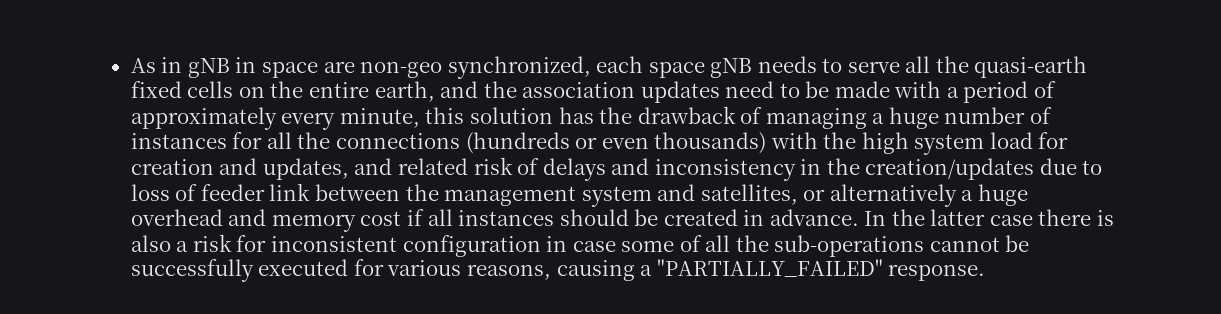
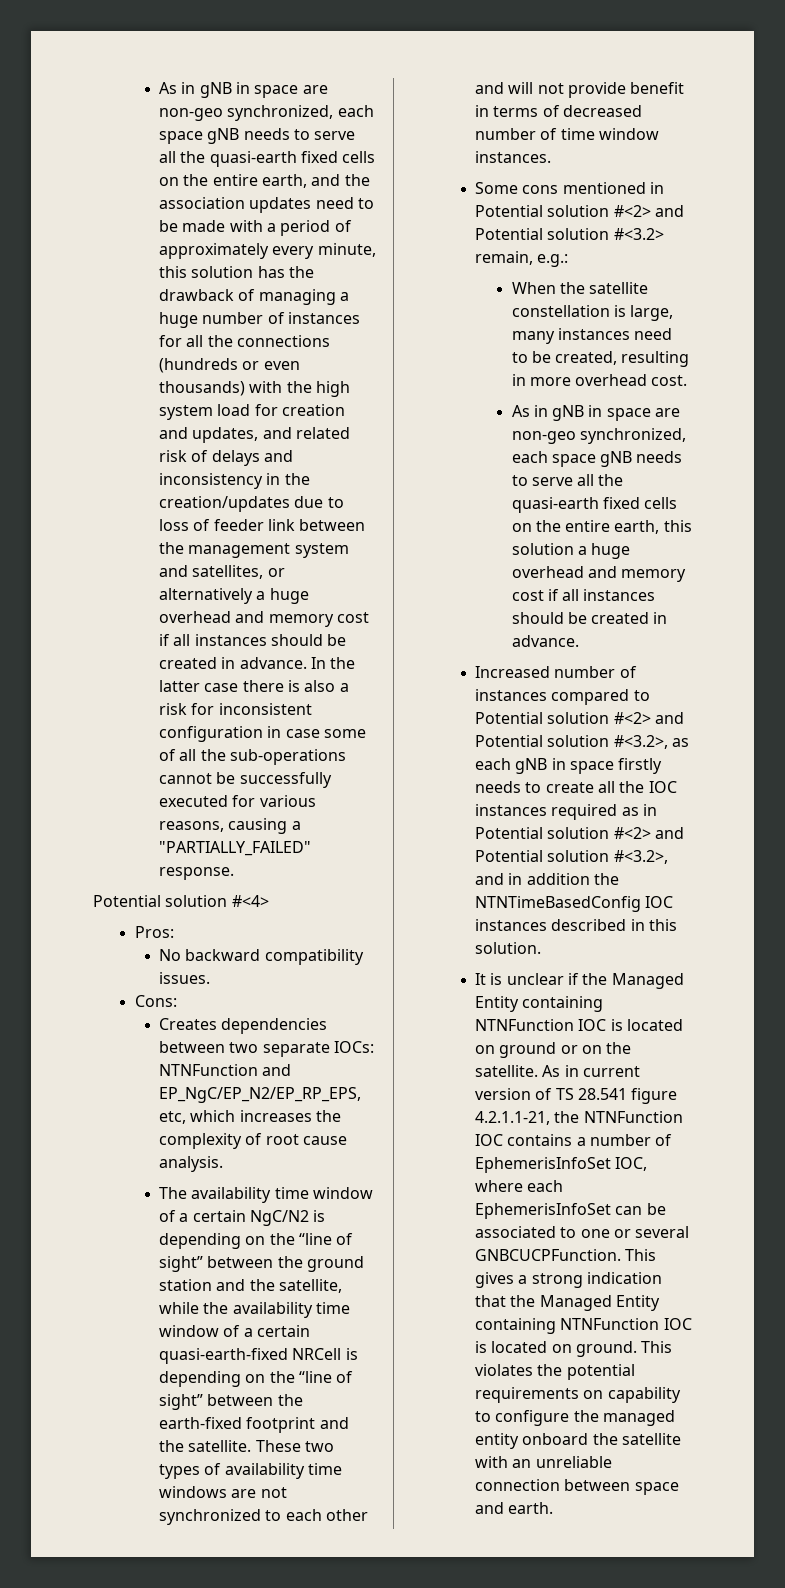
(986, 272) none -> [93,895,269,907] [134,926,174,938] [158,949,364,965] [158,972,210,984] [134,995,177,1007] [158,1018,328,1034] [158,1041,374,1057] [158,1064,292,1076] [158,1087,361,1103] [158,1110,341,1124] [158,1133,347,1149] [158,1156,223,1172] [158,1187,373,1203] [158,1210,326,1226] [158,1233,354,1249] [158,1256,364,1272] [158,1279,342,1293] [158,1302,350,1318] [158,1325,310,1337] [158,1348,358,1364] [158,1371,354,1387] [158,1394,303,1410] [158,1417,349,1433] [158,1440,334,1452] [158,1463,342,1479] [158,1486,287,1498] [158,1509,368,1525] [474,82,685,98] [474,105,642,117] [474,128,659,140] [474,151,551,163] [474,182,664,194] [474,205,684,217] [474,228,664,240] [474,251,569,267] [511,282,649,294] [511,305,674,321] [511,328,673,344] [511,351,690,367] [511,374,688,386] [511,405,681,421] [511,428,686,444] [511,451,683,467] [511,474,624,486] [511,497,678,513] [511,520,692,534] [511,543,631,559] [511,566,687,582] [511,589,656,601] [511,612,668,624] [511,635,579,647] [474,666,637,678] [474,689,650,705] [474,712,684,724] [474,735,689,749] [474,758,663,774] [474,781,677,793] [474,804,657,820] [474,827,684,839] [474,850,668,864] [474,873,619,885] [474,896,674,912] [474,919,677,931] [474,942,541,954] [474,973,684,989] [474,996,604,1012] [474,1019,683,1031] [474,1042,632,1058] [474,1065,640,1077] [474,1088,678,1104] [474,1111,683,1125] [474,1134,673,1146] [474,1157,648,1173] [474,1180,564,1192] [474,1203,666,1219] [474,1226,690,1238] [474,1249,657,1261] [474,1272,662,1288] [474,1295,660,1311] [474,1318,692,1334] [474,1341,673,1357] [474,1364,635,1380] [474,1387,681,1403] [474,1410,675,1426] [474,1433,681,1449] [474,1456,612,1468] [474,1479,679,1495] [474,1502,554,1514] // Potential solution #<4> // Pros: // No backward compatibility issues. // Cons: // Creates dependencies between two separate IOCs: NTNFunction and EP_NgC/EP_N2/EP_RP_EPS, etc, which increases the complexity of root cause analysis. // The availability time window of a certain NgC/N2 is depending on the “line of sight” between the ground station and the satellite, while the availability time window of a certain quasi-earth-fixed NRCell is depending on the “line of sight” between the earth-fixed footprint and the satellite. These two types of availability time windows are not synchronized to each other and will not provide benefit in terms of decreased number of time window instances. // Some cons mentioned in Potential solution #<2> and Potential solution #<3.2> remain, e.g.: // When the satellite constellation is large, many instances need to be created, resulting in more overhead cost. // As in gNB in space are non-geo synchronized, each space gNB needs to serve all the quasi-earth fixed cells on the entire earth, this solution a huge overhead and memory cost if all instances should be created in advance. // Increased number of instances compared to Potential solution #<2> and Potential solution #<3.2>, as each gNB in space firstly needs to create all the IOC instances required as in Potential solution #<2> and Potential solution #<3.2>, and in addition the NTNTimeBasedConfig IOC instances described in this solution. // It is unclear if the Managed Entity containing NTNFunction IOC is located on ground or on the satellite. As in current version of TS 28.541 figure 4.2.1.1-21, the NTNFunction IOC contains a number of EphemerisInfoSet IOC, where each EphemerisInfoSet can be associated to one or several GNBCUCPFunction. This gives a strong indication that the Managed Entity containing NTNFunction IOC is located on ground. This violates the potential requirements on capability to configure the managed entity onboard the satellite with an unreliable connection between space and earth.

